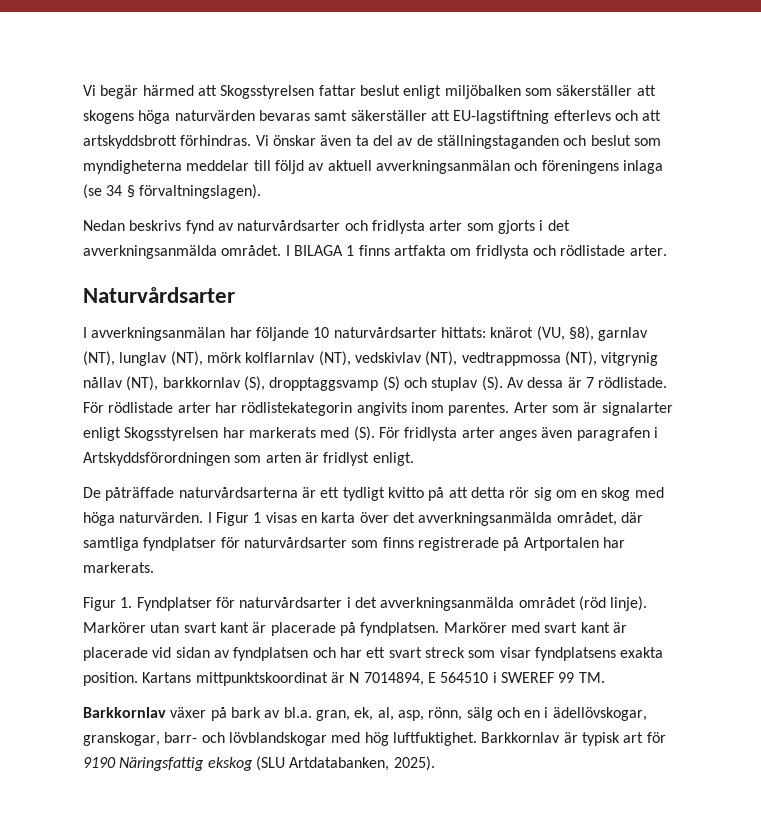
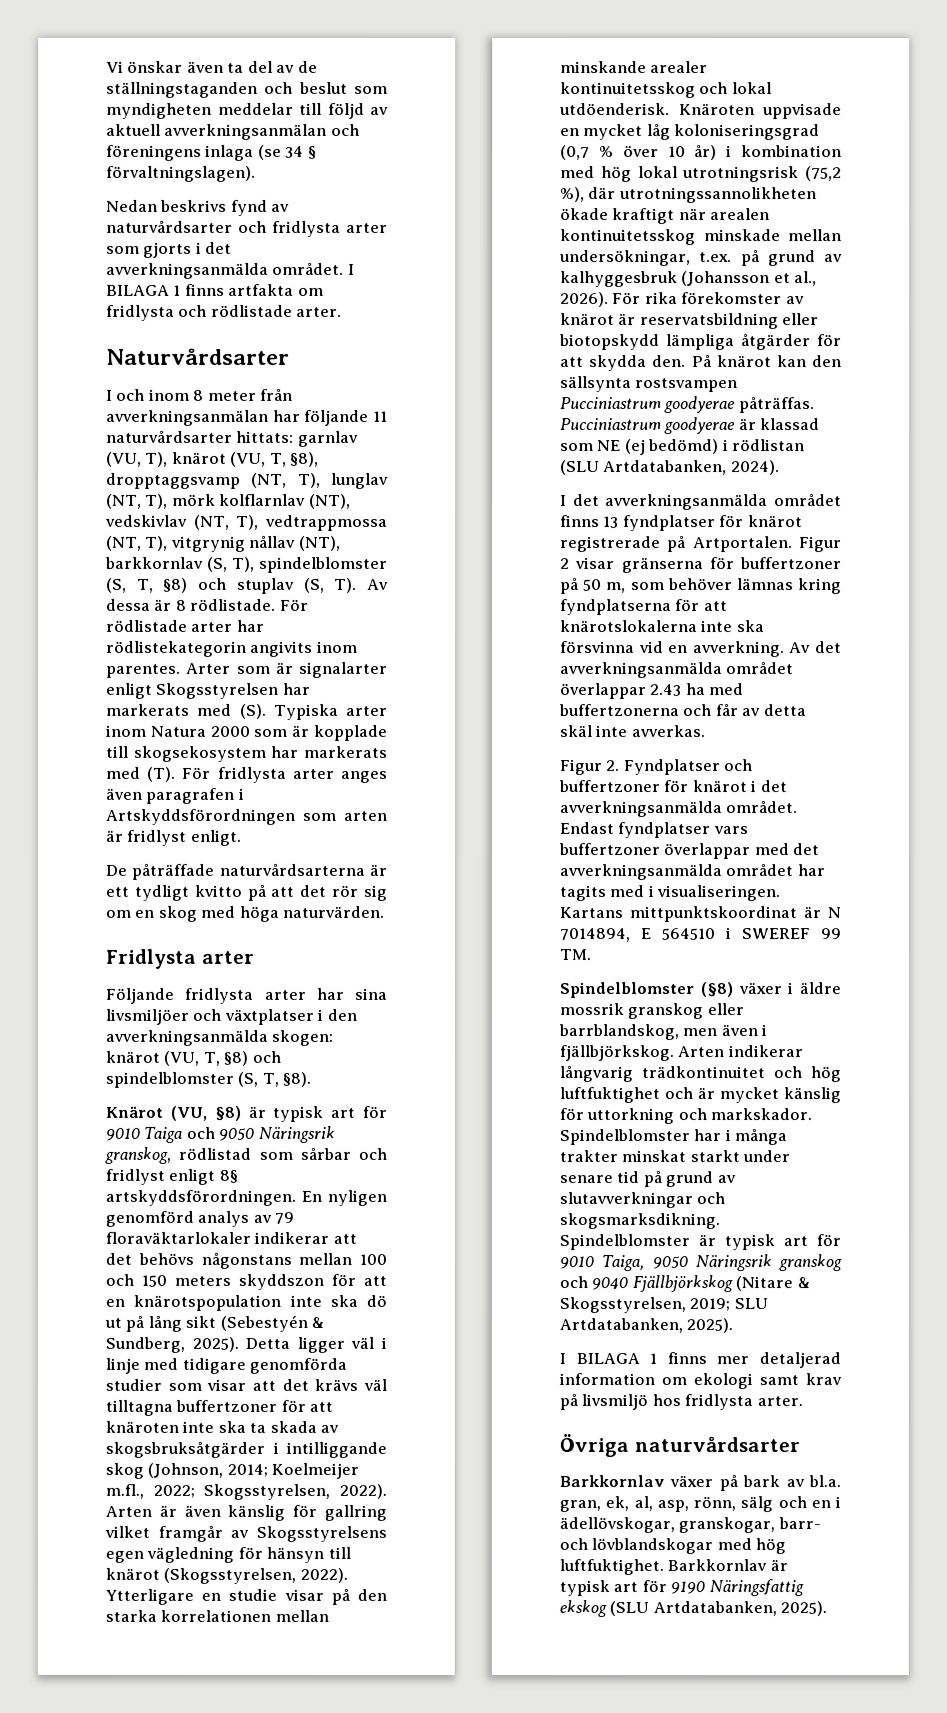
[83,85,656,99] [83,110,662,124] [83,135,269,149] Vi begär härmed att Skogsstyrelsen fattar beslut enligt miljöbalken som säkerställer att skogens höga naturvärden bevaras samt säkerställer att EU-lagstiftning efterlevs och att artskyddsbrott förhindras. Vi -> [106,60,124,73] Vi
[83,160,182,174] myndigheterna -> [106,102,212,119] myndigheten
(87, 332) none -> [116,388,294,401] och inom 8 meter från
[313,327,330,338] 10 -> [373,410,388,422] 11
[490,326,649,341] [83,351,659,366] [83,376,503,391] knärot (VU, §8), garnlav (NT), lunglav (NT), mörk kolflarnlav (NT), vedskivlav (NT), vedtrappmossa (NT), vitgrynig nållav (NT), barkkornlav (S), dropptaggsvamp (S) och stuplav (S). -> [297,430,359,447] [106,451,320,467] [106,472,389,489] [106,493,351,509] [105,514,388,531] [106,535,341,552] [105,556,388,573] [106,577,358,594] garnlav (VU, T), knärot (VU, T, §8), dropptaggsvamp (NT, T), lunglav (NT, T), mörk kolflarnlav (NT), vedskivlav (NT, T), vedtrappmossa (NT, T), vitgrynig nållav (NT), barkkornlav (S, T), spindelblomster (S, T, §8) och stuplav (S, T).
[585,377,594,388] 7 -> [175,599,187,611] 8
(375, 433) none -> [273,703,388,720] [106,724,389,741] [106,745,388,762] [106,766,177,782] Typiska arter inom Natura 2000 som är kopplade till skogsekosystem har markerats med (T).
[470,487,505,498] detta -> [299,884,327,897] det
[207,512,643,526] [83,537,625,551] [83,562,154,573] [83,596,648,611] [83,622,627,636] [83,647,664,661] [83,672,138,686] I Figur 1 visas en karta över det avverkningsanmälda området, där samtliga fyndplatser för naturvårdsarter som finns registrerade på Artportalen har markerats. // Figur 1. Fyndplatser för naturvårdsarter i det avverkningsanmälda området (röd linje). Markörer utan svart kant är placerade på fyndplatsen. Markörer med svart kant är placerade vid sidan av fyndplatsen och har ett svart streck som visar fyndplatsens exakta position. -> [105,948,254,969] [105,987,387,1004] [105,1008,357,1025] [105,1029,334,1046] [105,1050,281,1066] [105,1071,312,1088] [105,1105,387,1122] [105,1125,335,1143] [104,1146,387,1164] [105,1168,238,1185] [105,1189,388,1206] [105,1210,295,1227] [105,1231,357,1244] [105,1252,387,1269] [105,1273,387,1290] [105,1294,387,1311] [104,1314,326,1332] [105,1336,387,1353] [105,1357,348,1374] [105,1378,387,1391] [105,1399,334,1416] [105,1420,340,1433] [105,1441,387,1458] [105,1462,360,1479] [105,1483,387,1500] [105,1504,388,1521] [104,1525,387,1542] [105,1546,351,1563] [105,1567,348,1584] [105,1588,388,1605] [105,1609,329,1622] [560,61,709,74] [560,82,772,99] [559,103,842,120] [560,124,821,141] [560,145,842,161] [560,166,842,183] [560,187,817,204] [560,208,771,225] [560,229,842,246] [559,250,843,267] [560,271,818,288] [560,292,805,308] [560,313,820,330] [559,334,842,351] [560,355,842,372] [560,376,739,393] [560,396,815,414] [560,417,821,435] [560,439,806,456] [560,460,780,476] [560,494,842,511] [560,515,803,532] [560,536,842,553] [560,557,842,574] [560,578,842,595] [560,599,728,616] [560,620,765,633] [560,641,842,658] [560,662,795,679] [560,683,745,700] [559,704,807,717] [560,725,706,738] [560,759,754,776] [559,780,788,793] [560,801,799,818] [560,822,749,839] [559,843,821,860] [559,864,825,881] [559,885,781,902] // Fridlysta arter // Följande fridlysta arter har sina livsmiljöer och växtplatser i den avverkningsanmälda skogen: knärot (VU, T, §8) och spindelblomster (S, T, §8). // Knärot (VU, §8) är typisk art för 9010 Taiga och 9050 Näringsrik granskog, rödlistad som sårbar och fridlyst enligt 8§ artskyddsförordningen. En nyligen genomförd analys av 79 floraväktarlokaler indikerar att det behövs någonstans mellan 100 och 150 meters skyddszon för att en knärotspopulation inte ska dö ut på lång sikt (Sebestyén & Sundberg, 2025). Detta ligger väl i linje med tidigare genomförda studier som visar att det krävs väl tilltagna buffertzoner för att knäroten inte ska ta skada av skogsbruksåtgärder i intilliggande skog (Johnson, 2014; Koelmeijer m.fl., 2022; Skogsstyrelsen, 2022). Arten är även känslig för gallring vilket framgår av Skogsstyrelsens egen vägledning för hänsyn till knärot (Skogsstyrelsen, 2022). Ytterligare en studie visar på den starka korrelationen mellan minskande arealer kontinuitetsskog och lokal utdöenderisk. Knäroten uppvisade en mycket låg koloniseringsgrad (0,7 % över 10 år) i kombination med hög lokal utrotningsrisk (75,2 %), där utrotningssannolikheten ökade kraftigt när arealen kontinuitetsskog minskade mellan undersökningar, t.ex. på grund av kalhyggesbruk (Johansson et al., 2026). För rika förekomster av knärot är reservatsbildning eller biotopskydd lämpliga åtgärder för att skydda den. På knärot kan den sällsynta rostsvampen Pucciniastrum goodyerae påträffas. Pucciniastrum goodyerae är klassad som NE (ej bedömd) i rödlistan (SLU Artdatabanken, 2024). // I det avverkningsanmälda området finns 13 fyndplatser för knärot registrerade på Artportalen. Figur 2 visar gränserna för buffertzoner på 50 m, som behöver lämnas kring fyndplatserna för att knärotslokalerna inte ska försvinna vid en avverkning. Av det avverkningsanmälda området överlappar 2.43 ha med buffertzonerna och får av detta skäl inte avverkas. // Figur 2. Fyndplatser och buffertzoner för knärot i det avverkningsanmälda området. Endast fyndplatser vars buffertzoner överlappar med det avverkningsanmälda området har tagits med i visualiseringen.
(605, 677) none -> [559,982,841,999] [559,1003,744,1020] [558,1024,768,1041] [559,1045,803,1062] [559,1066,841,1083] [559,1087,841,1104] [559,1108,813,1125] [559,1129,788,1146] [559,1150,791,1163] [559,1171,736,1188] [559,1192,726,1209] [559,1213,720,1230] [559,1234,841,1251] [559,1254,842,1272] [559,1275,811,1293] [559,1297,768,1314] [559,1318,734,1334] [559,1352,841,1369] [559,1373,842,1390] [559,1394,803,1411] [559,1434,800,1458] // Spindelblomster (§8) växer i äldre mossrik granskog eller barrblandskog, men även i fjällbjörkskog. Arten indikerar långvarig trädkontinuitet och hög luftfuktighet och är mycket känslig för uttorkning och markskador. Spindelblomster har i många trakter minskat starkt under senare tid på grund av slutavverkningar och skogsmarksdikning. Spindelblomster är typisk art för 9010 Taiga, 9050 Näringsrik granskog och 9040 Fjällbjörkskog (Nitare & Skogsstyrelsen, 2019; SLU Artdatabanken, 2025). // I BILAGA 1 finns mer detaljerad information om ekologi samt krav på livsmiljö hos fridlysta arter. // Övriga naturvårdsarter

